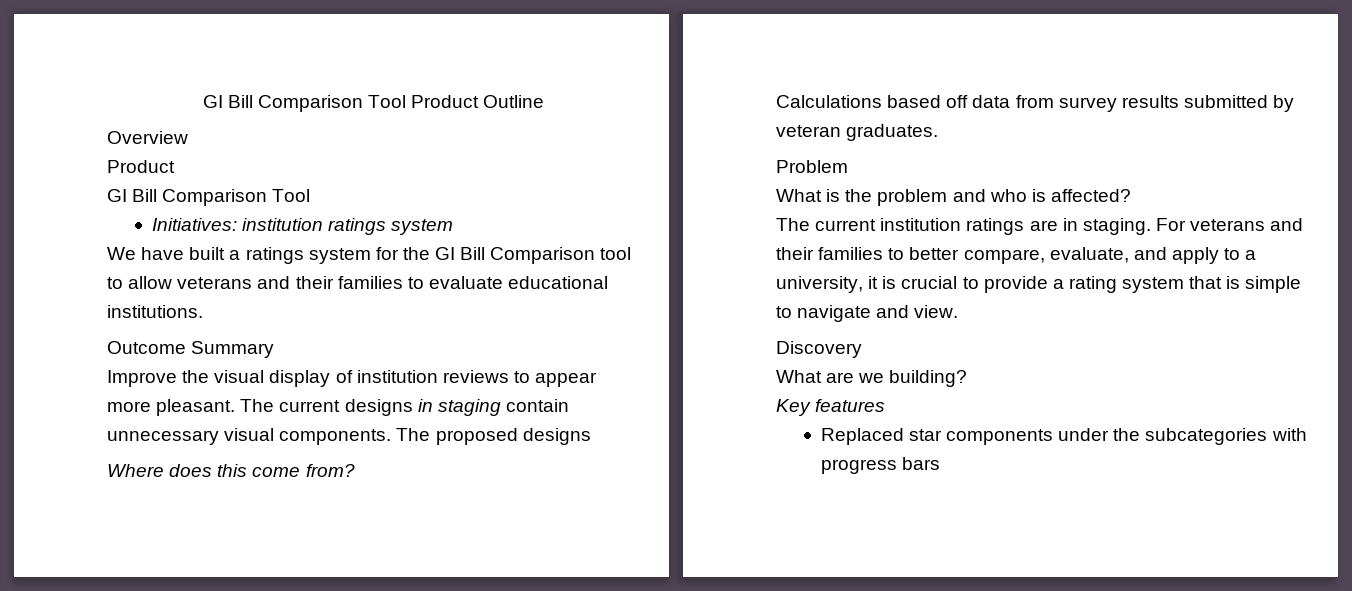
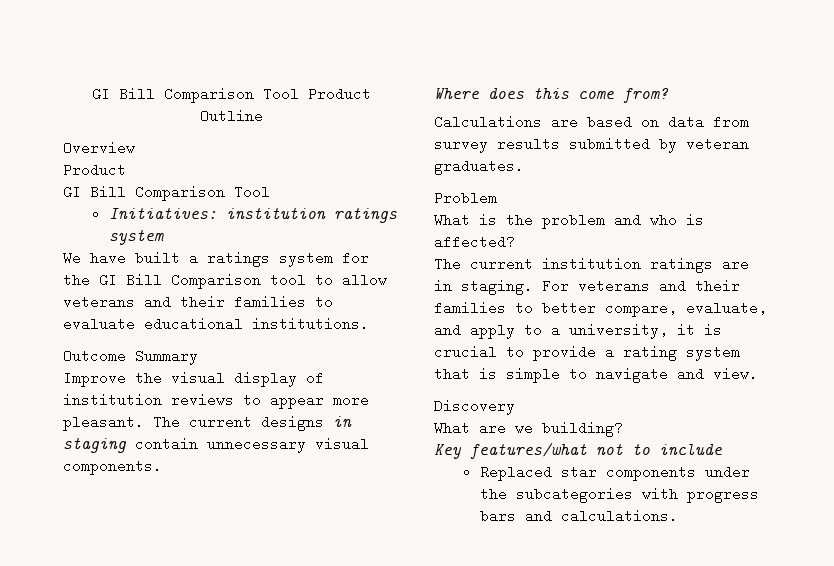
[396,428,591,445] The proposed designs -> (162, 467) none
[887,95,969,108] based off -> [551,115,659,129] are based on
[815,399,886,412] features -> [470,443,722,459] features/what not to include
(940, 463) none -> [524,509,678,523] and calculations.

